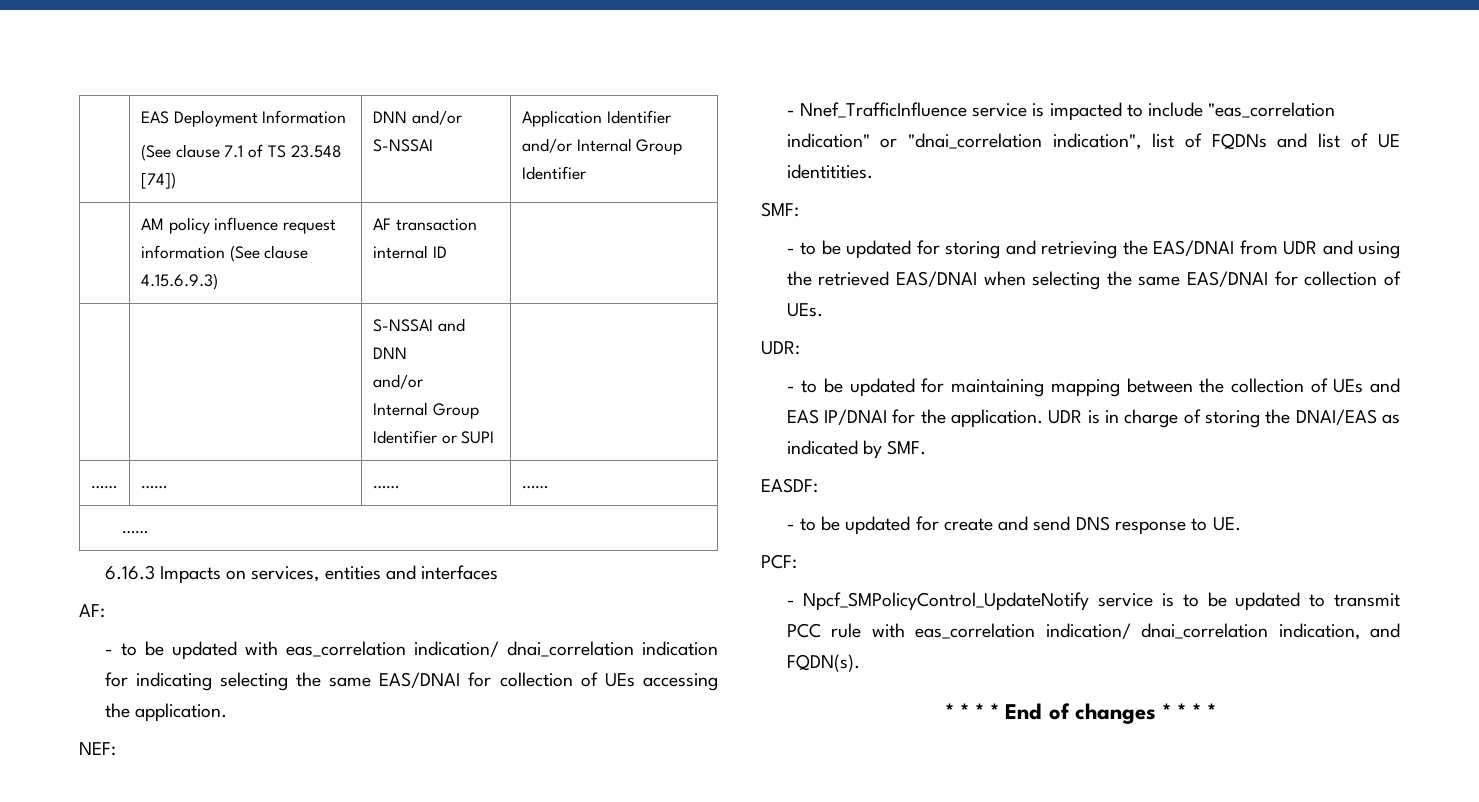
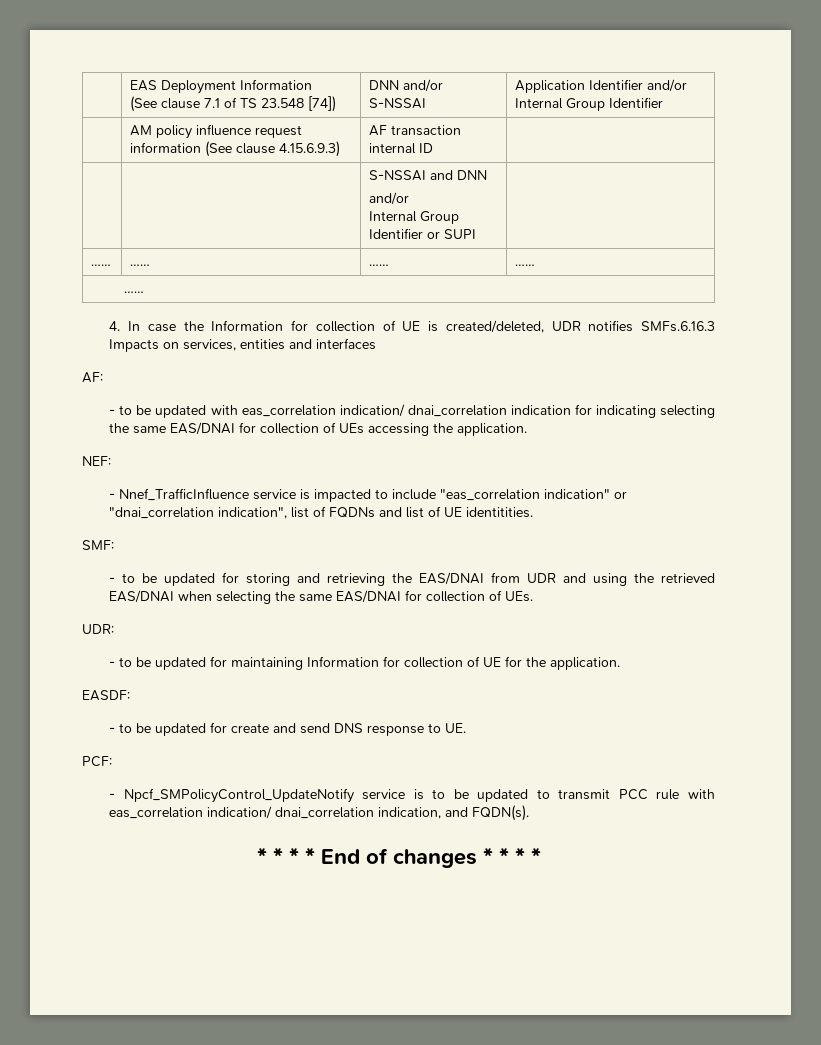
[104,565,155,580] 6.16.3 -> [109,320,715,333] 4. In case the Information for collection of UE is created/deleted, UDR notifies SMFs.6.16.3
[1050,378,1400,397] [786,409,1400,428] [786,440,927,459] mapping between the collection of UEs and EAS IP/DNAI for the application. UDR is in charge of storing the DNAI/EAS as indicated by SMF. -> [307,656,621,670] Information for collection of UE for the application.

